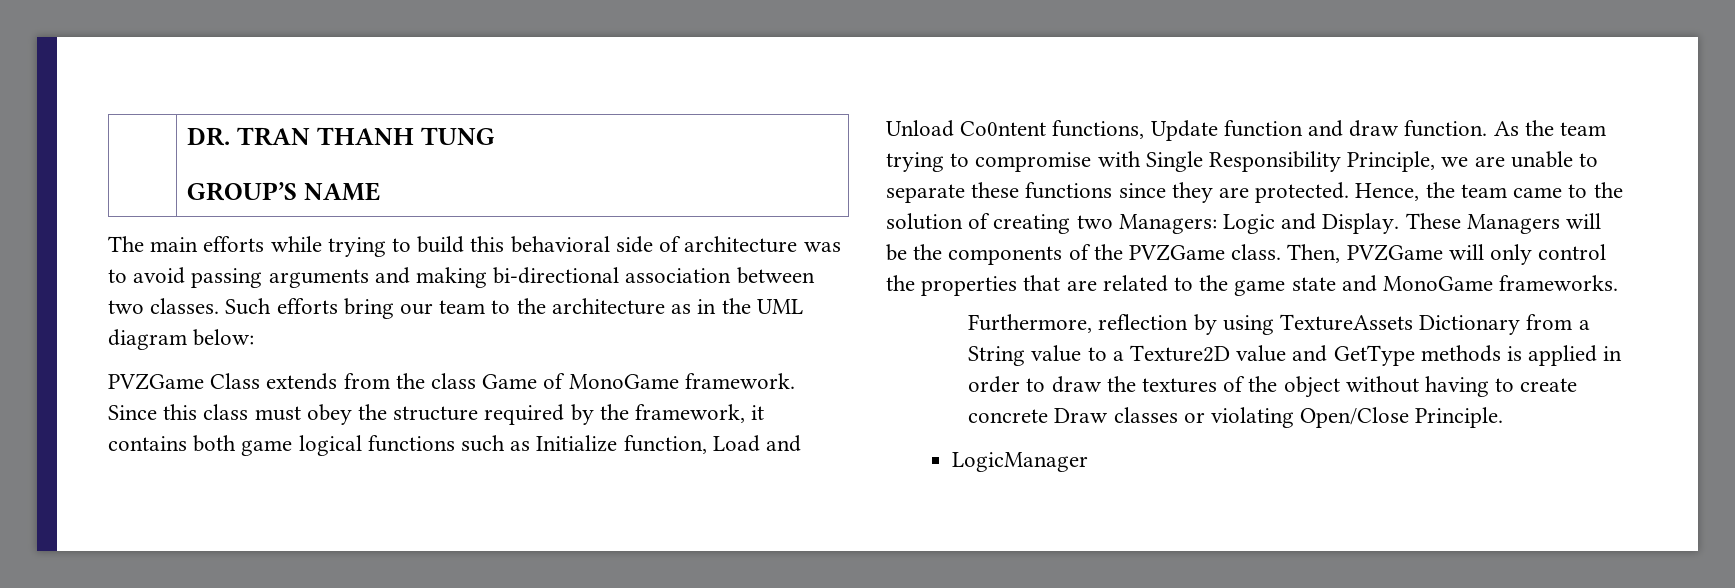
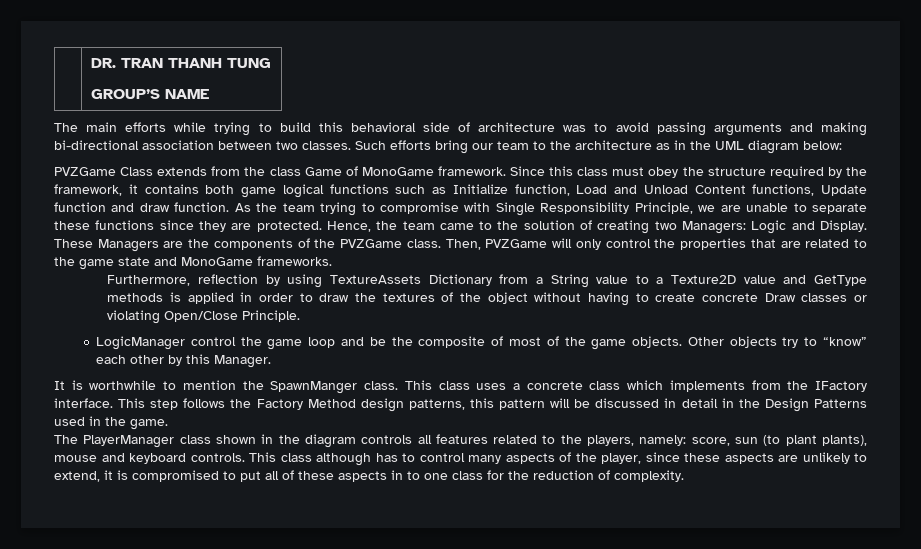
[960,121,1047,136] Co0ntent -> [694,185,746,194] Content
[1566,213,1602,229] [886,244,907,261] will be -> [163,241,184,248] are
(1089, 462) none -> [190,336,868,350] [96,354,272,368] [54,380,867,394] [54,398,867,412] [54,416,168,430] [54,434,867,448] [54,452,867,466] [54,470,684,482] control the game loop and be the composite of most of the game objects. Other objects try to “know” each other by this Manager. // It is worthwhile to mention the SpawnManger class. This class uses a concrete class which implements from the IFactory interface. This step follows the Factory Method design patterns, this pattern will be discussed in detail in the Design Patterns used in the game. // The PlayerManager class shown in the diagram controls all features related to the players, namely: score, sun (to plant plants), mouse and keyboard controls. This class although has to control many aspects of the player, since these aspects are unlikely to extend, it is compromised to put all of these aspects in to one class for the reduction of complexity.

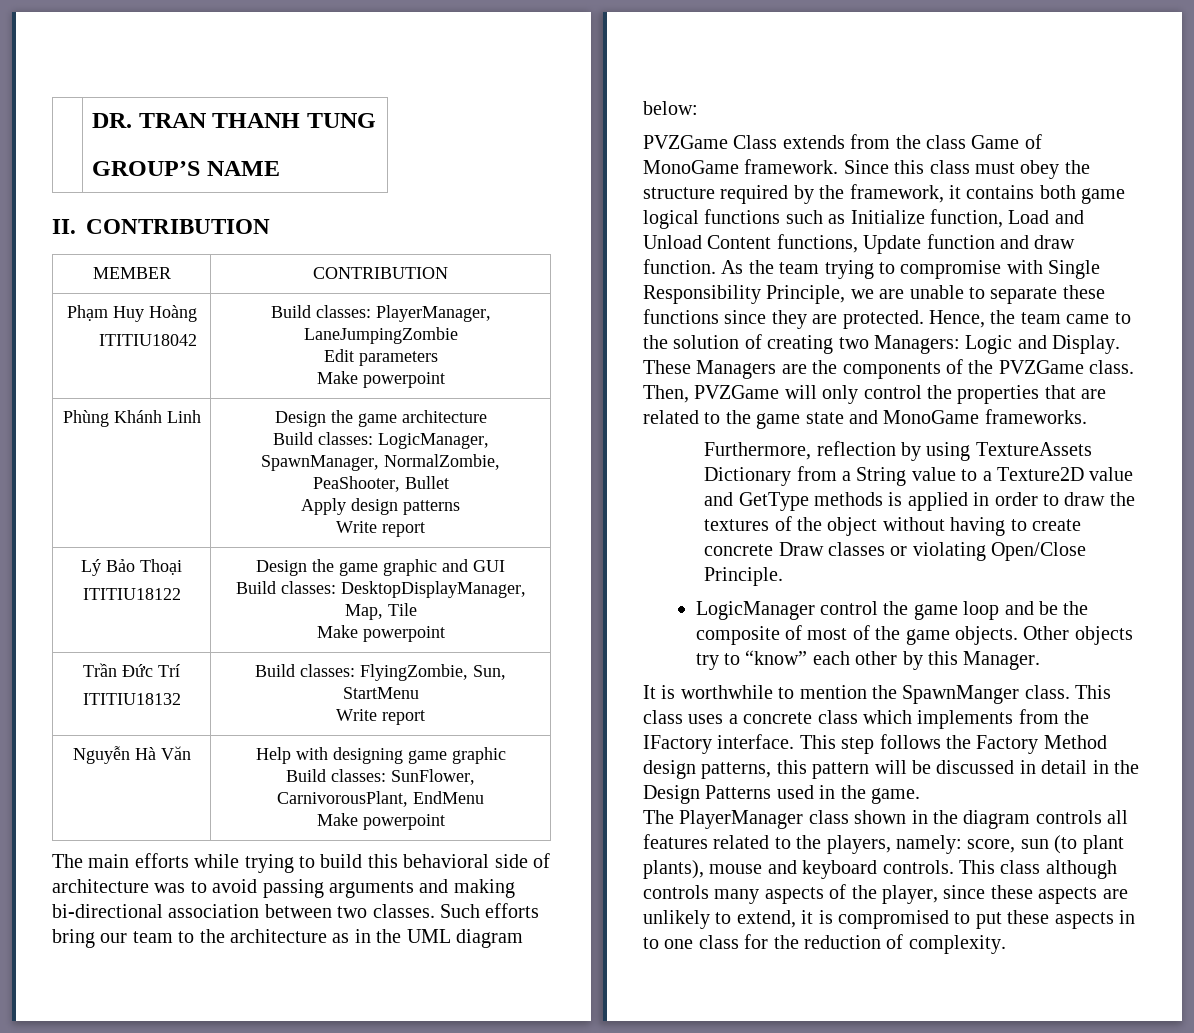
(210, 94) none -> [52,219,270,234] [92,267,171,279] [313,267,448,279] [66,305,197,322] [99,334,198,346] [270,305,491,322] [303,327,458,344] [323,349,438,366] [316,371,445,388] [62,410,201,427] [274,410,487,427] [272,432,489,449] [261,454,500,471] [312,476,449,492] [301,498,460,515] [336,521,425,537] [81,559,182,576] [82,588,181,600] [256,559,505,576] [235,581,526,598] [344,603,417,620] [316,625,445,642] [83,663,180,677] [82,693,181,705] [255,664,506,681] [342,687,419,699] [336,709,425,725] [72,746,191,764] [255,747,506,764] [286,769,475,785] [277,791,484,807] [316,813,445,830] // II. CONTRIBUTION // MEMBER | CONTRIBUTION // Phạm Huy Hoàng // ITITIU18042 | Build classes: PlayerManager, LaneJumpingZombie // Edit parameters // Make powerpoint // Phùng Khánh Linh | Design the game architecture // Build classes: LogicManager, SpawnManager, NormalZombie, PeaShooter, Bullet // Apply design patterns // Write report // Lý Bảo Thoại // ITITIU18122 | Design the game graphic and GUI // Build classes: DesktopDisplayManager, Map, Tile // Make powerpoint // Trần Đức Trí // ITITIU18132 | Build classes: FlyingZombie, Sun, StartMenu // Write report // Nguyễn Hà Văn | Help with designing game graphic // Build classes: SunFlower, CarnivorousPlant, EndMenu // Make powerpoint
[375,453,465,462] has to control -> [643,885,709,899] controls
[265,470,294,480] all of -> (1002, 920) none

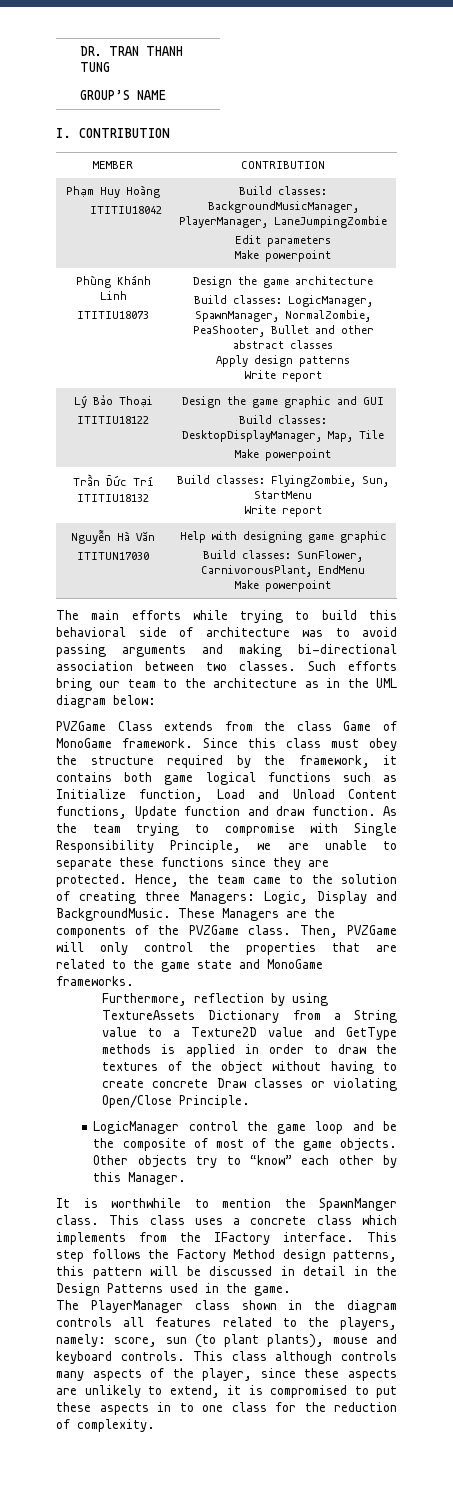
[52,219,76,234] II. -> [56,128,71,138] I.
(371, 311) none -> [207,201,359,213] BackgroundMusicManager,
(201, 416) none -> [77,311,149,319] // ITITIU18073
(449, 482) none -> [314,325,374,334] [233,340,333,349] and other abstract classes
(191, 753) none -> [77,552,149,560] // ITITUN17030
[838,335,1121,354] two Managers: Logic and Display. -> [145,891,397,904] [56,908,171,921] three Managers: Logic, Display and BackgroundMusic.

